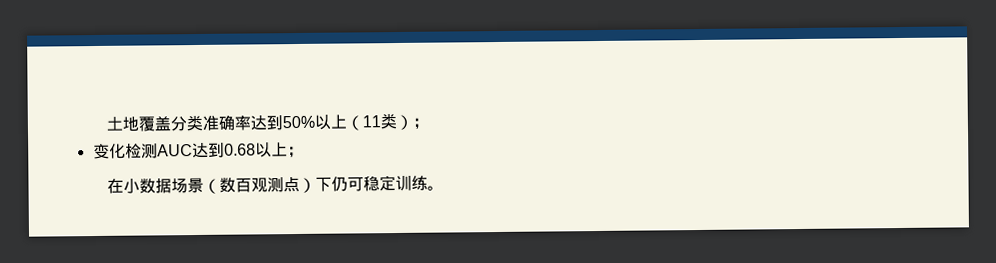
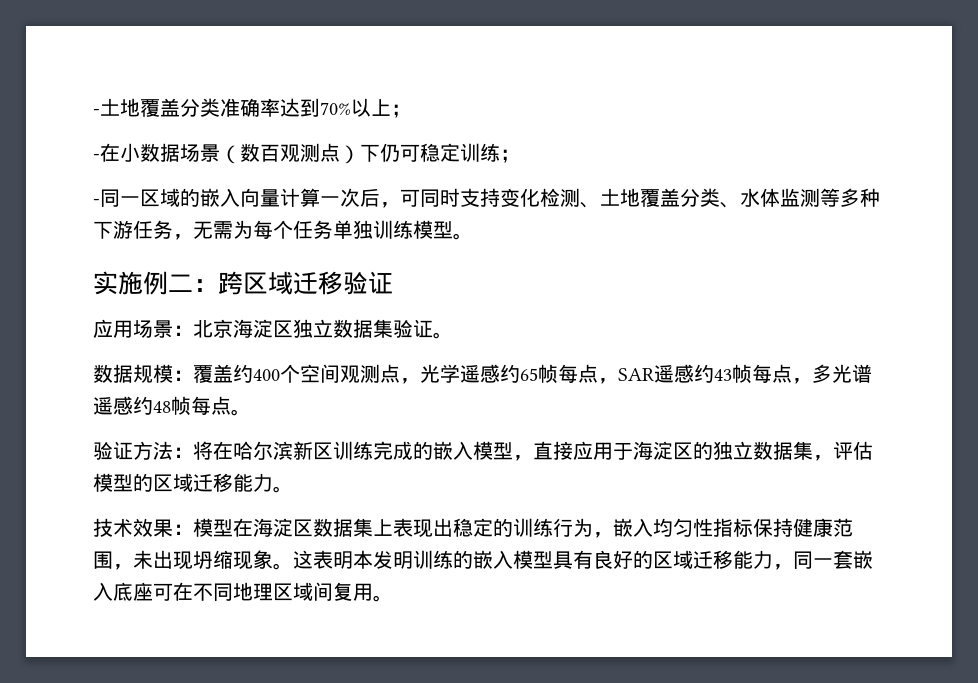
(106, 123) none -> [93,109,100,115] -
[282,112,430,131] [92,142,256,160] 50%以上（11类）； // 变化检测AUC达到0.68 -> [320,102,351,115] 70%
(304, 152) none -> [93,154,100,160] -
(429, 183) none -> [500,149,520,163] [93,188,880,208] [93,220,473,240] [93,271,393,295] [93,319,453,339] [93,364,872,384] [93,396,251,416] [93,441,873,461] [93,473,293,493] [93,518,853,538] [93,550,873,570] [93,582,373,601] ； // -同一区域的嵌入向量计算一次后，可同时支持变化检测、土地覆盖分类、水体监测等多种下游任务，无需为每个任务单独训练模型。 // 实施例二：跨区域迁移验证 // 应用场景：北京海淀区独立数据集验证。 // 数据规模：覆盖约400个空间观测点，光学遥感约65帧每点，SAR遥感约43帧每点，多光谱遥感约48帧每点。 // 验证方法：将在哈尔滨新区训练完成的嵌入模型，直接应用于海淀区的独立数据集，评估模型的区域迁移能力。 // 技术效果：模型在海淀区数据集上表现出稳定的训练行为，嵌入均匀性指标保持健康范围，未出现坍缩现象。这表明本发明训练的嵌入模型具有良好的区域迁移能力，同一套嵌入底座可在不同地理区域间复用

